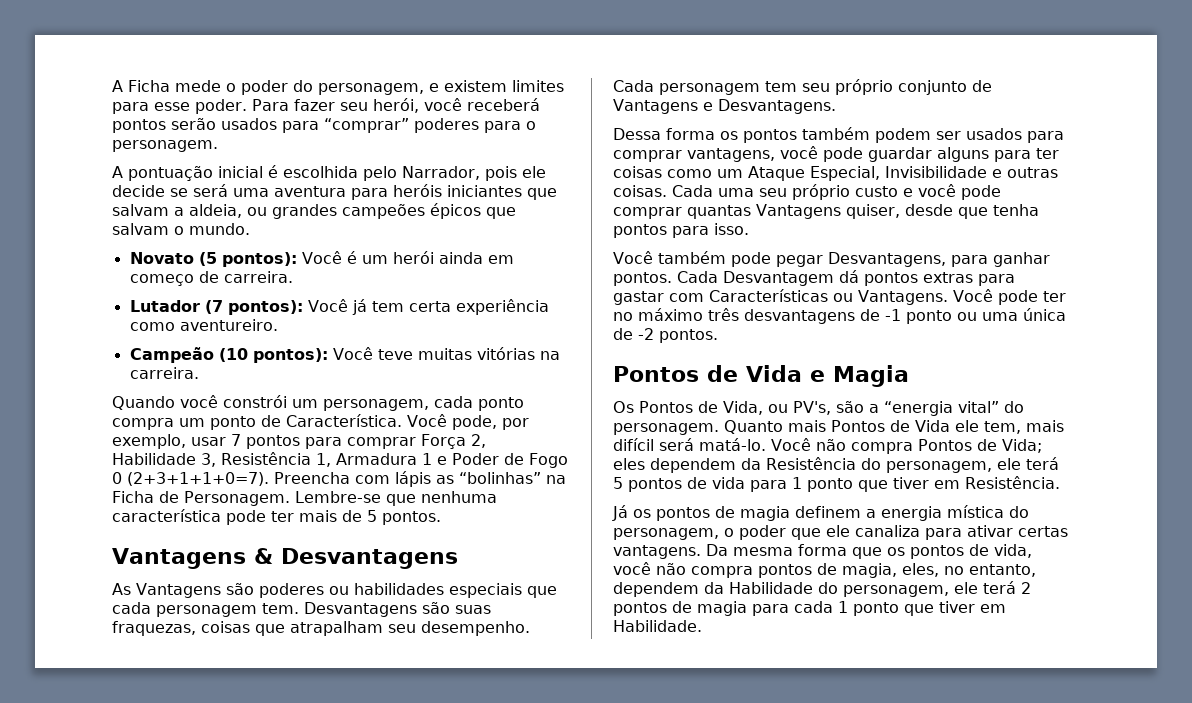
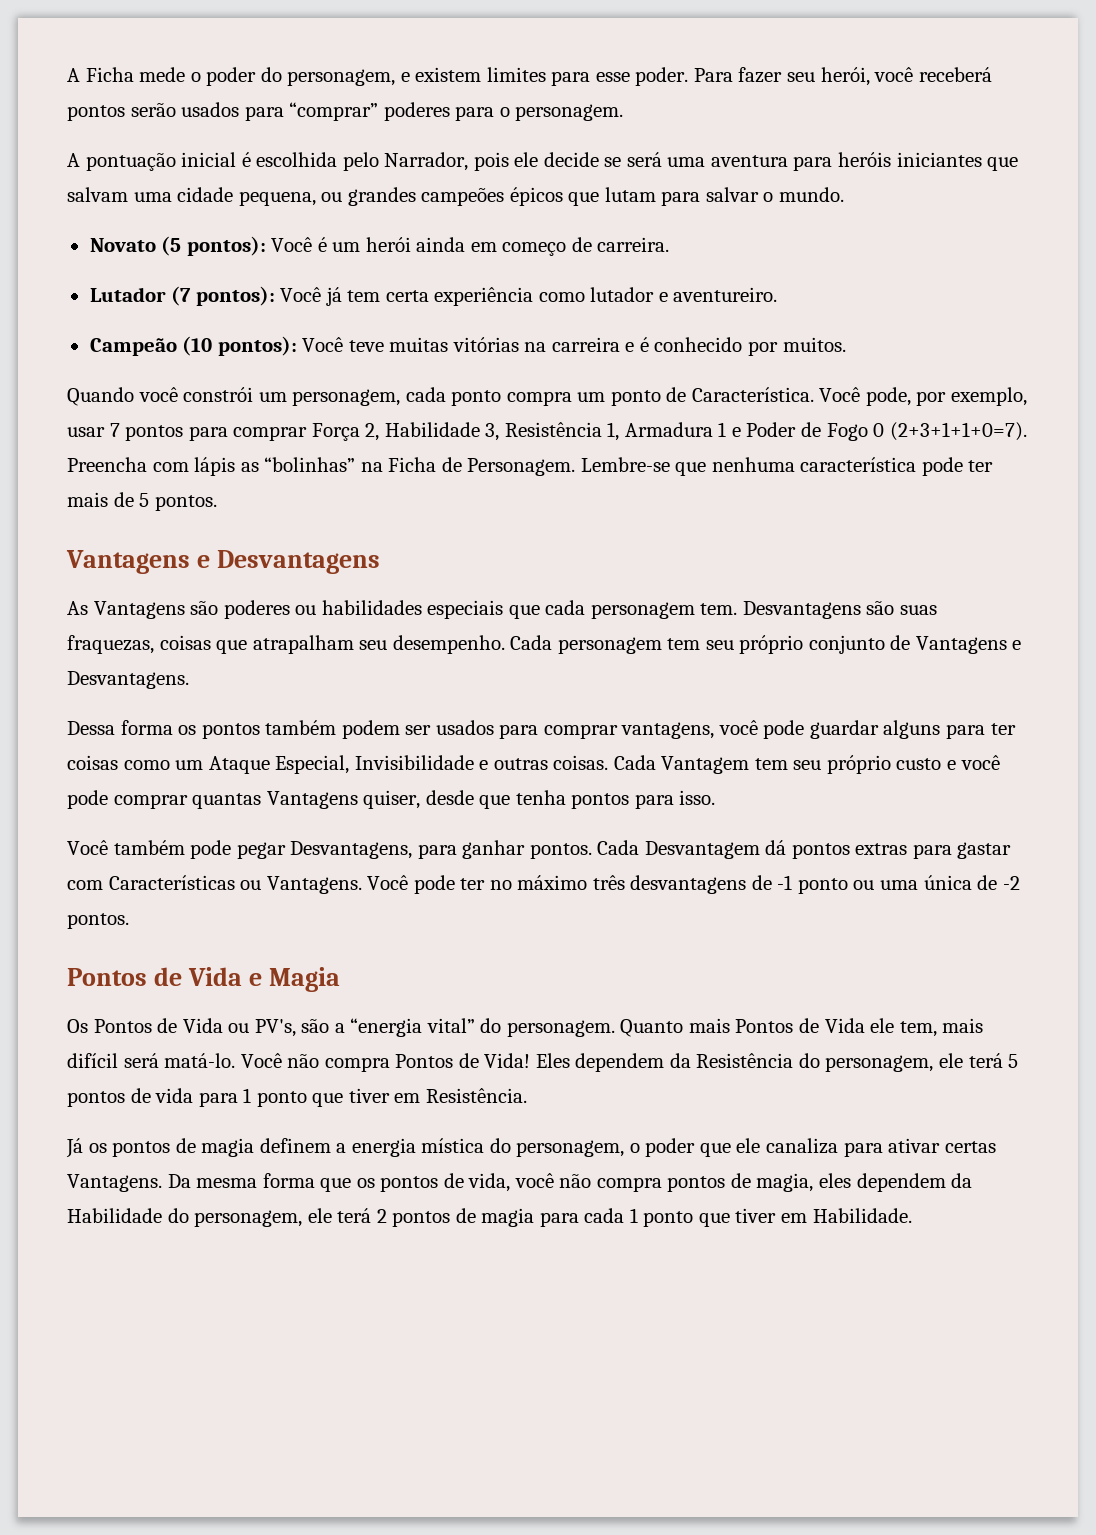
[174,204,242,218] a aldeia, -> [133,187,316,206] uma cidade pequena,
[112,223,169,235] salvam -> [604,187,759,206] lutam para salvar
(175, 326) none -> [590,287,668,302] lutador e
[129,367,199,379] carreira. -> [551,337,846,356] carreira e é conhecido por muitos.
[253,548,273,564] & -> [196,555,210,568] e
[718,188,754,197] uma -> [661,756,788,774] Vantagem tem
[723,401,763,415] Vida, -> [182,1018,223,1033] Vida
[1001,439,1042,453] [613,458,645,470] Vida; eles -> [484,1053,570,1068] Vida! Eles
[613,545,701,559] vantagens. -> [67,1174,162,1192] Vantagens.
[902,563,1036,577] eles, no entanto, -> [819,1173,852,1188] eles

